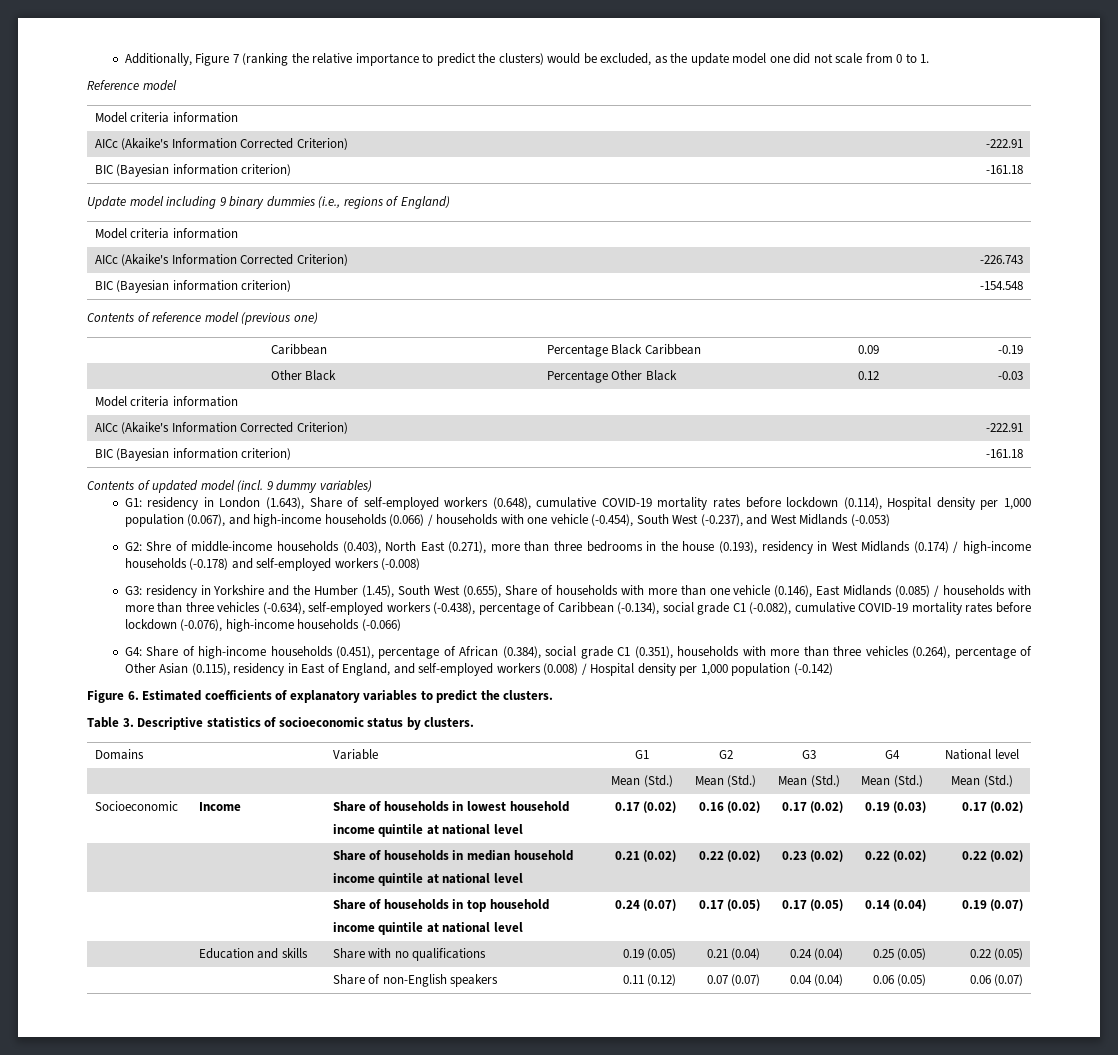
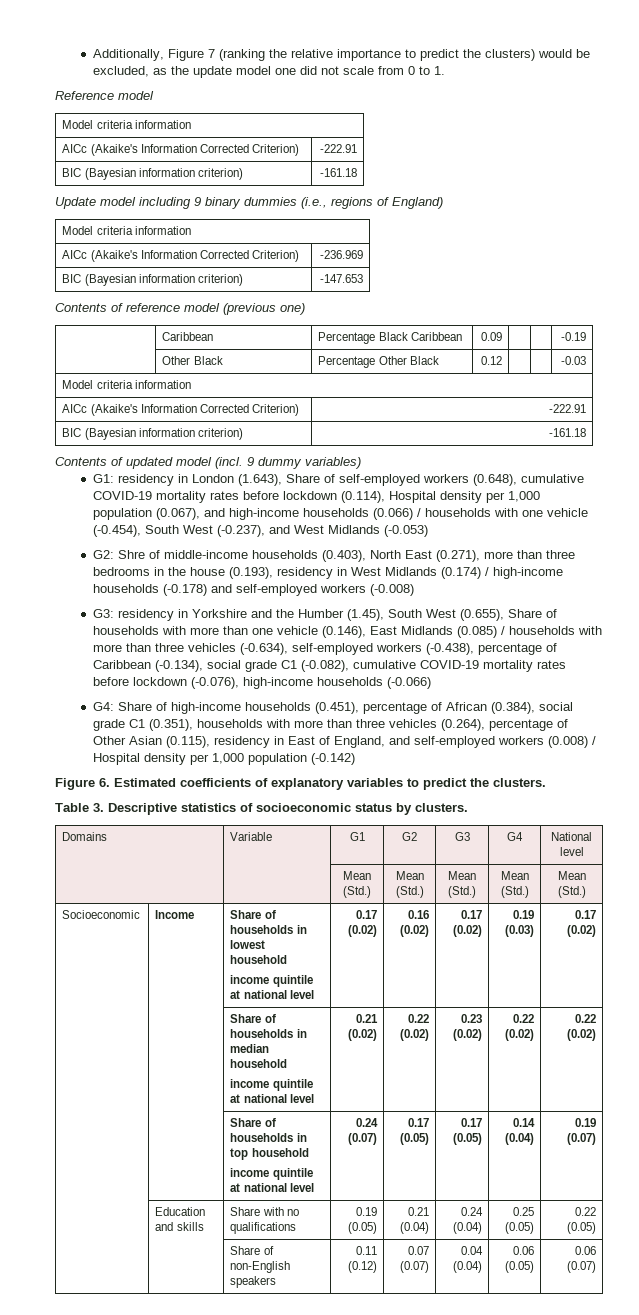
[980,255,1024,264] [94,280,292,293] [980,281,1024,290] -226.743 // BIC (Bayesian information criterion) | -154.548 -> [319,250,363,259] [62,274,243,286] [319,274,363,283] -236.969 // BIC (Bayesian information criterion) | -147.653

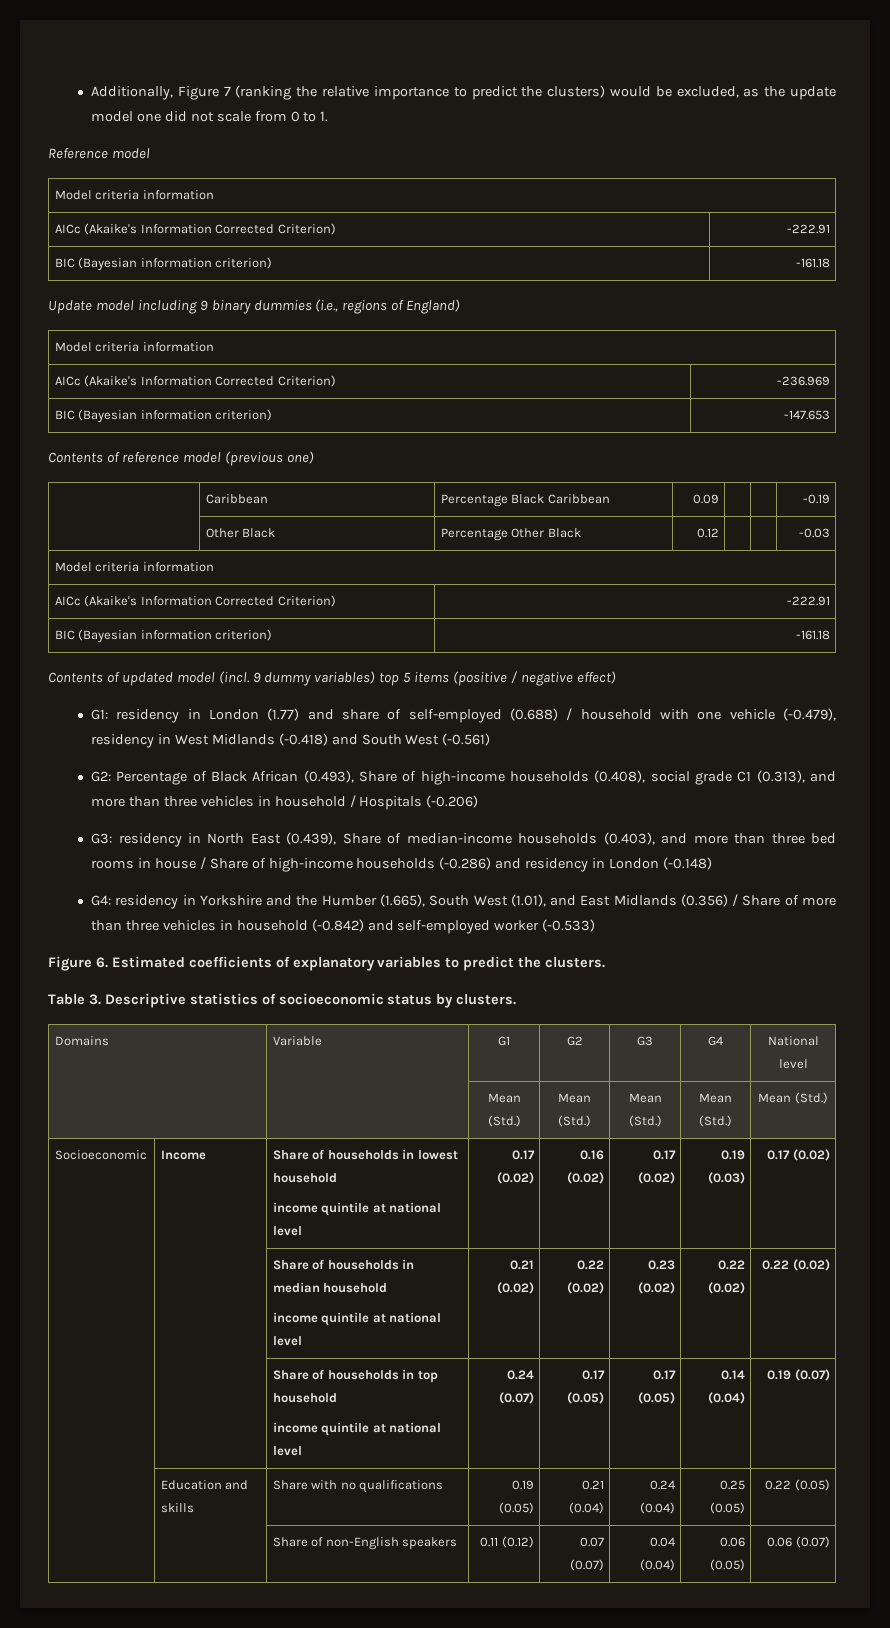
[93,474,585,486] [93,491,541,503] [93,508,589,520] [93,525,429,537] [93,550,576,562] [93,567,564,579] [93,584,415,596] [93,609,115,618] // G1: residency in London (1.643), Share of self-employed workers (0.648), cumulative COVID-19 mortality rates before lockdown (0.114), Hospital density per 1,000 population (0.067), and high-income households (0.066) / households with one vehicle (-0.454), South West (-0.237), and West Midlands (-0.053) // G2: Shre of middle-income households (0.403), North East (0.271), more than three bedrooms in the house (0.193), residency in West Midlands (0.174) / high-income households (-0.178) and self-employed workers (-0.008) // G3: -> [379,671,616,686] [91,708,836,723] [91,733,491,748] [91,770,836,785] [91,795,479,810] [91,832,837,847] [91,857,712,872] [91,895,112,906] top 5 items (positive / negative effect) // G1: residency in London (1.77) and share of self-employed (0.688) / household with one vehicle (-0.479), residency in West Midlands (-0.418) and South West (-0.561) // G2: Percentage of Black African (0.493), Share of high-income households (0.408), social grade C1 (0.313), and more than three vehicles in household / Hospitals (-0.206) // G3: residency in North East (0.439), Share of median-income households (0.403), and more than three bed rooms in house / Share of high-income households (-0.286) and residency in London (-0.148) // G4:
[347,609,558,621] [93,626,603,638] [93,643,558,655] [93,660,567,672] [93,677,432,689] [93,702,574,714] [93,719,569,731] [93,736,597,748] [93,753,356,765] (1.45), South West (0.655), Share of households with more than one vehicle (0.146), East Midlands (0.085) / households with more than three vehicles (-0.634), self-employed workers (-0.438), percentage of Caribbean (-0.134), social grade C1 (-0.082), cumulative COVID-19 mortality rates before lockdown (-0.076), high-income households (-0.066) // G4: Share of high-income households (0.451), percentage of African (0.384), social grade C1 (0.351), households with more than three vehicles (0.264), percentage of Other Asian (0.115), residency in East of England, and self-employed workers (0.008) / Hospital density per 1,000 population (-0.142) -> [379,894,837,907] [91,919,596,934] (1.665), South West (1.01), and East Midlands (0.356) / Share of more than three vehicles in household (-0.842) and self-employed worker (-0.533)

